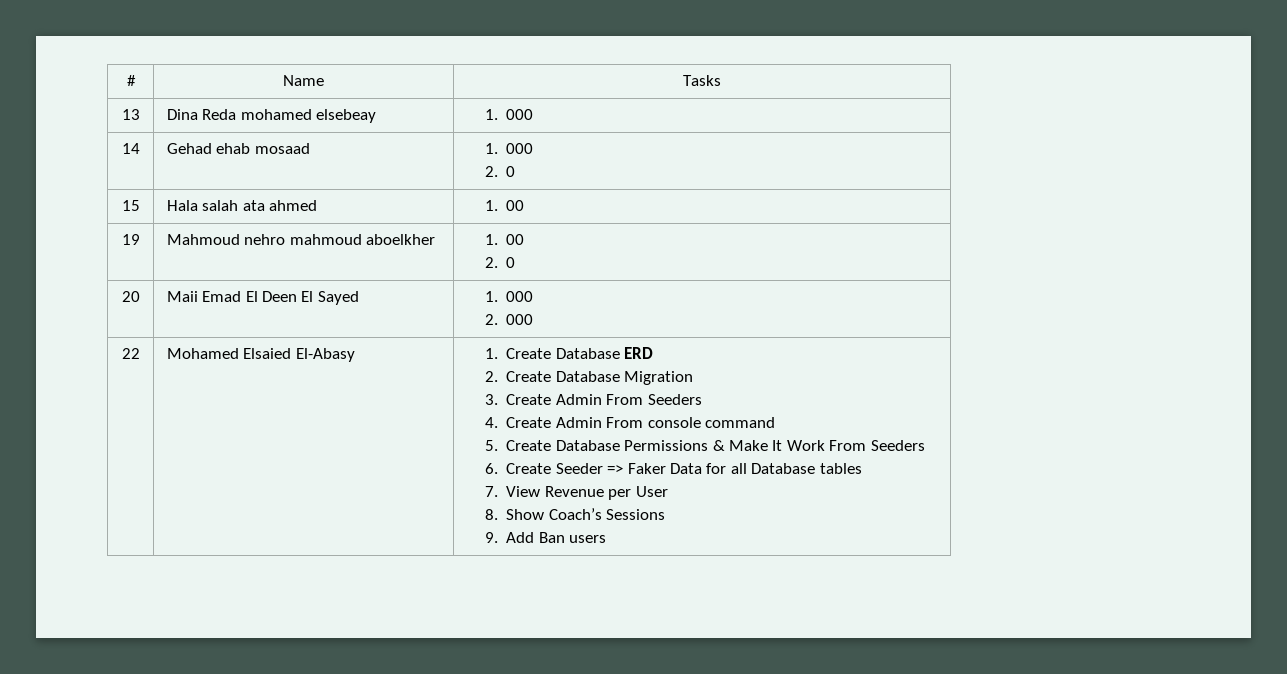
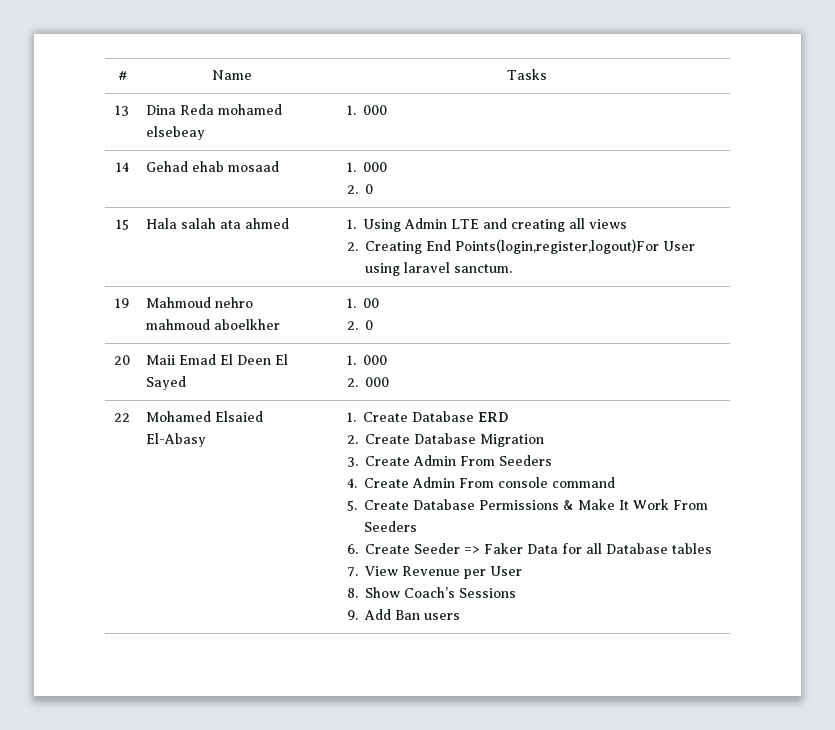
[506,200,525,211] 00 -> [363,218,628,232] [347,239,696,254] [365,262,513,276] Using Admin LTE and creating all views // 2. Creating End Points(login,register,logout)For User using laravel sanctum.

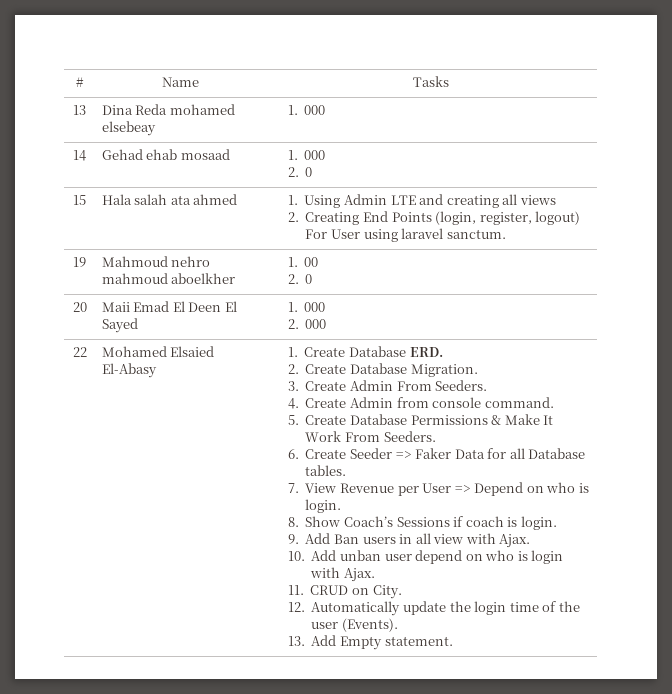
[455,239,660,254] Points(login,register,logout)For -> [391,211,581,225] [305,229,328,239] Points (login, register, logout) For
[478,412,509,422] ERD -> [409,347,443,357] ERD.
[480,434,545,447] Migration -> [410,364,478,377] Migration.
[499,455,553,466] Seeders -> [435,380,488,391] Seeders.
[459,477,616,488] From console command -> [396,397,554,408] from console command.
[364,521,418,532] Seeders -> [383,431,436,442] Seeders.
[672,543,713,554] tables -> [305,465,347,476] tables.
(523, 571) none -> [454,482,589,496] [305,499,342,513] => Depend on who is login.
(517, 593) none -> [453,516,557,530] if coach is login.
(461, 616) none -> [399,533,531,548] [287,550,564,564] [310,567,375,582] [287,585,402,599] [287,601,580,616] [311,618,398,632] [287,635,453,650] in all view with Ajax. // 10. Add unban user depend on who is login with Ajax. // 11. CRUD on City. // 12. Automatically update the login time of the user (Events). // 13. Add Empty statement.

